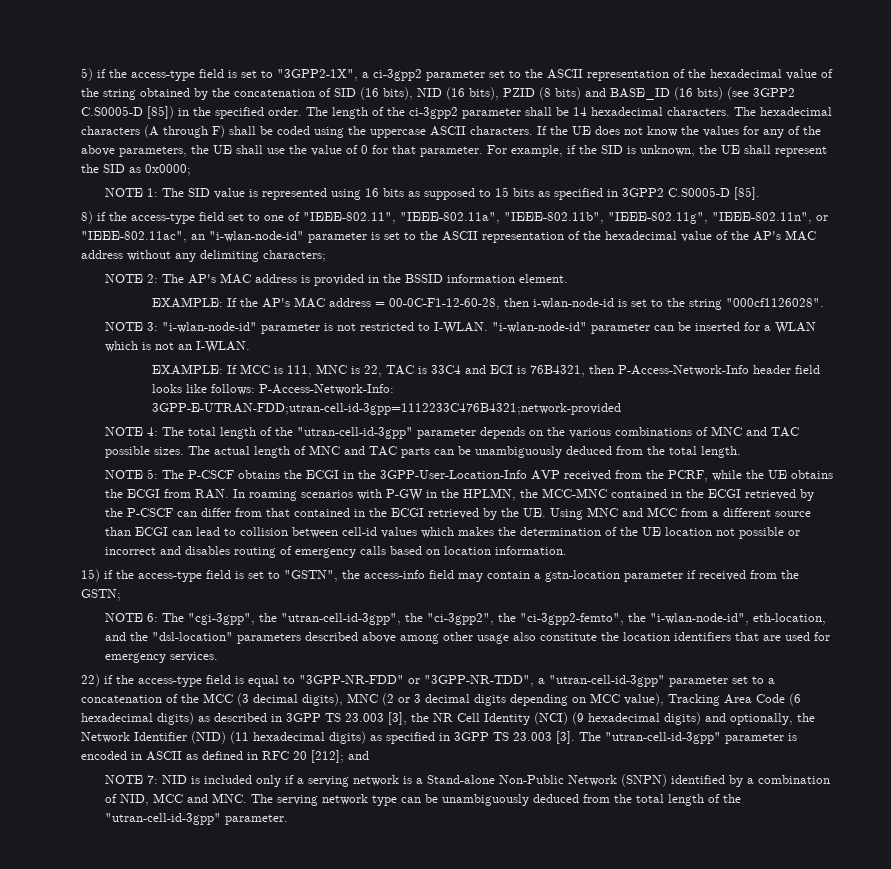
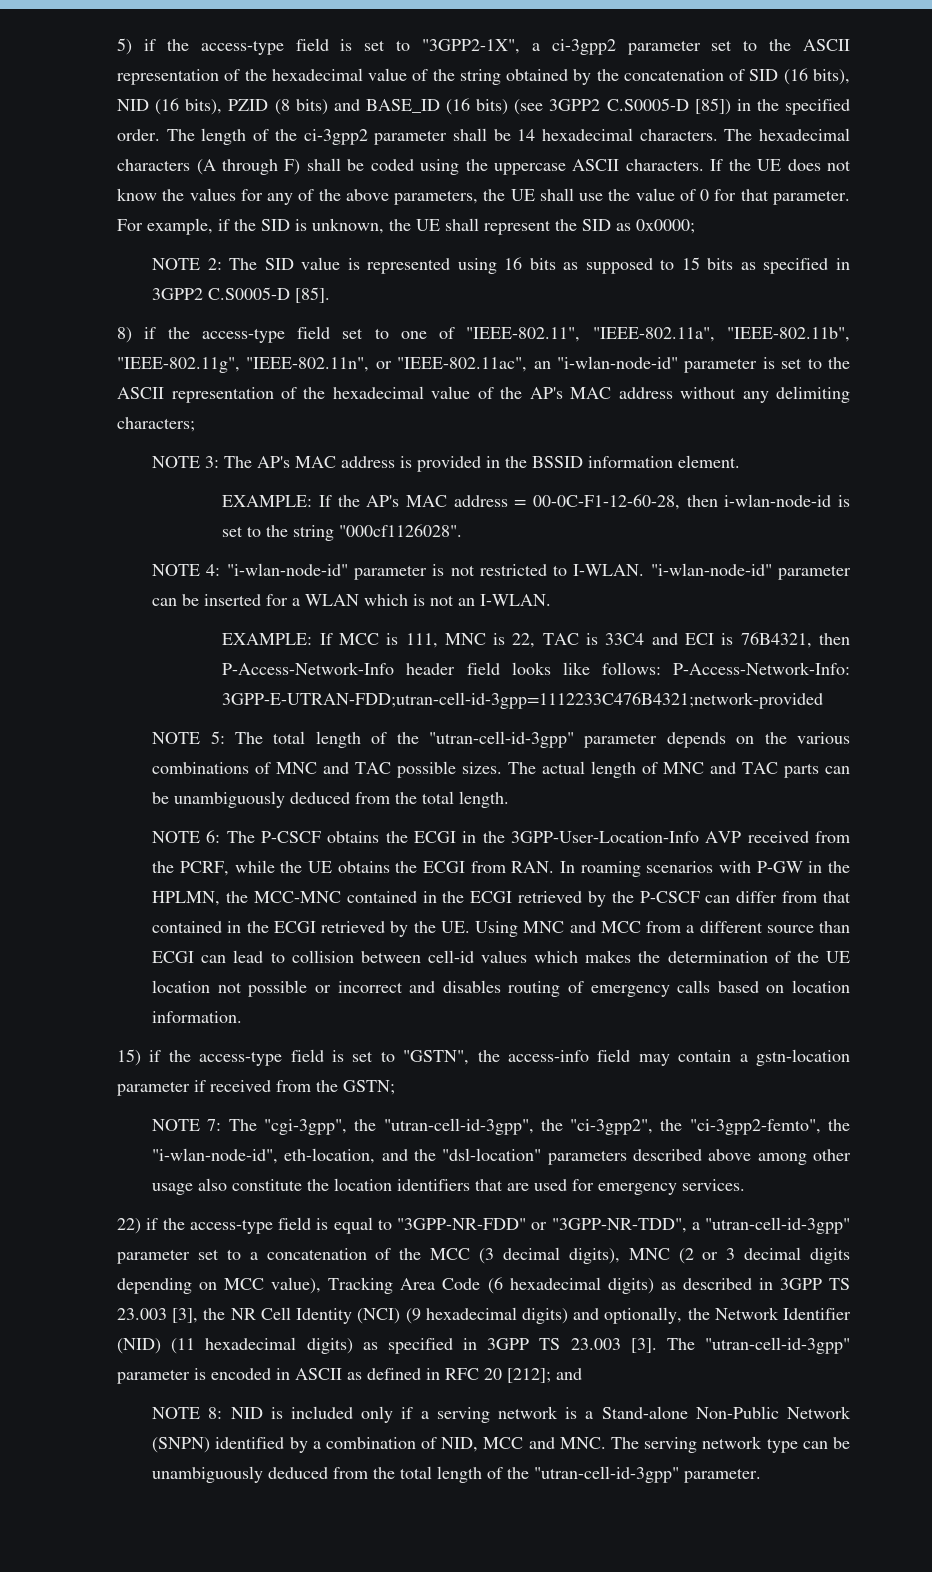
[146,188,158,197] 1: -> [207,258,222,270] 2:
[146,274,158,283] 2: -> [205,456,220,468] 3:
[146,322,158,331] 3: -> [206,564,221,576] 4:
[146,427,158,436] 4: -> [210,731,225,744] 5:
[146,469,158,479] 5: -> [206,830,221,843] 6:
[146,613,158,622] 6: -> [207,1119,222,1131] 7:
[146,775,158,784] 7: -> [208,1407,223,1419] 8:

